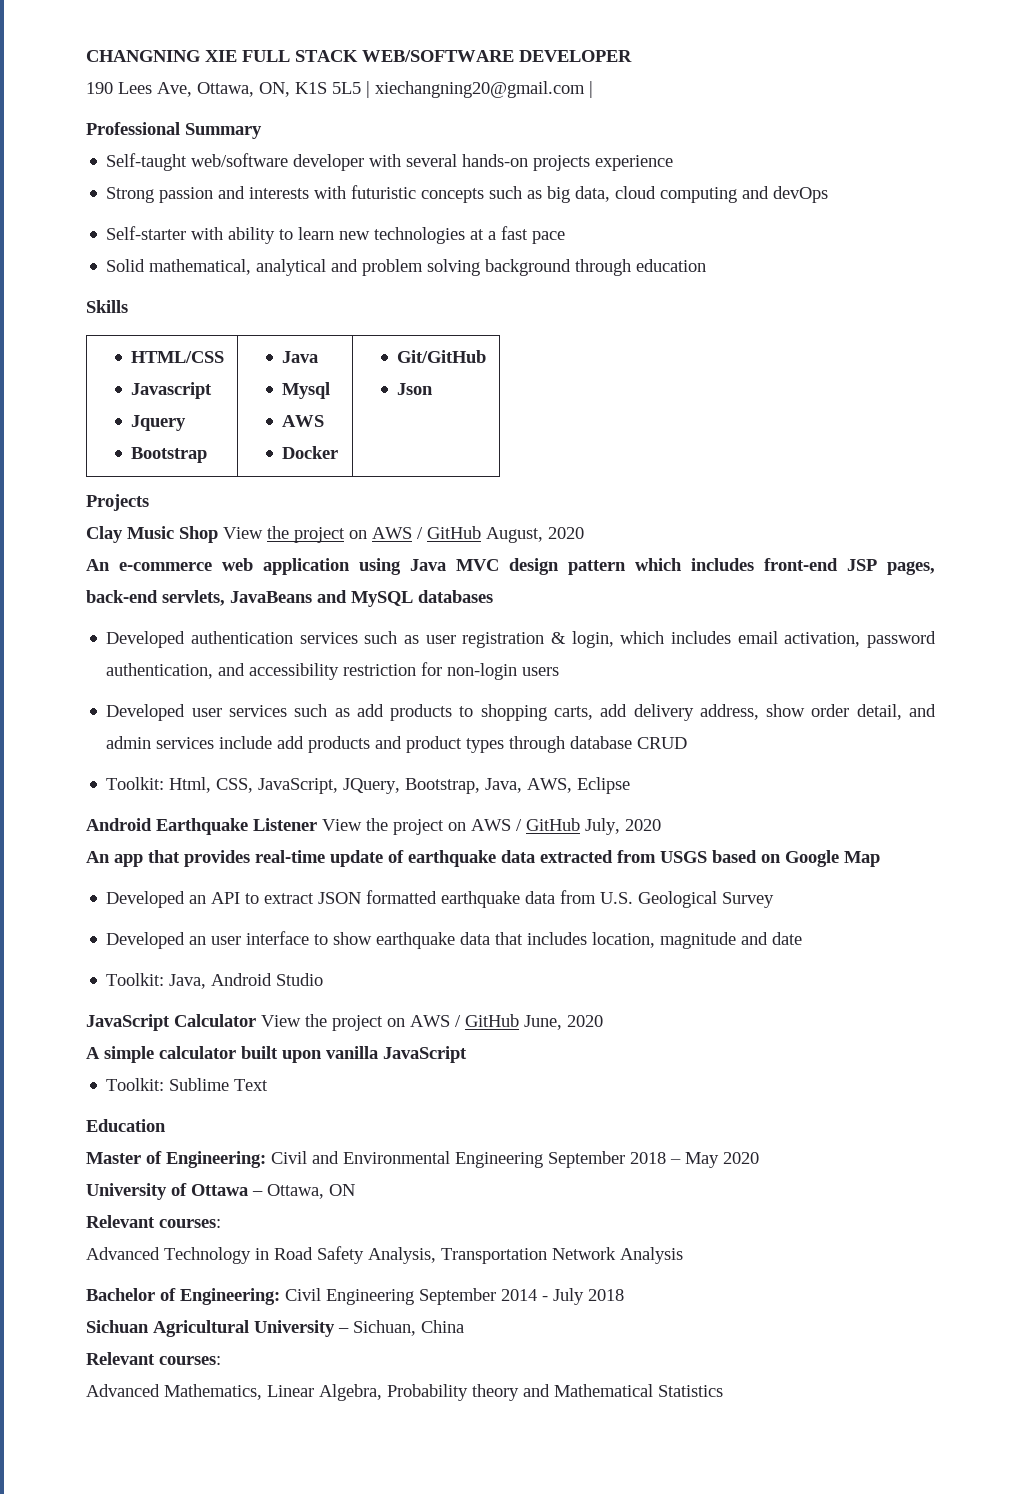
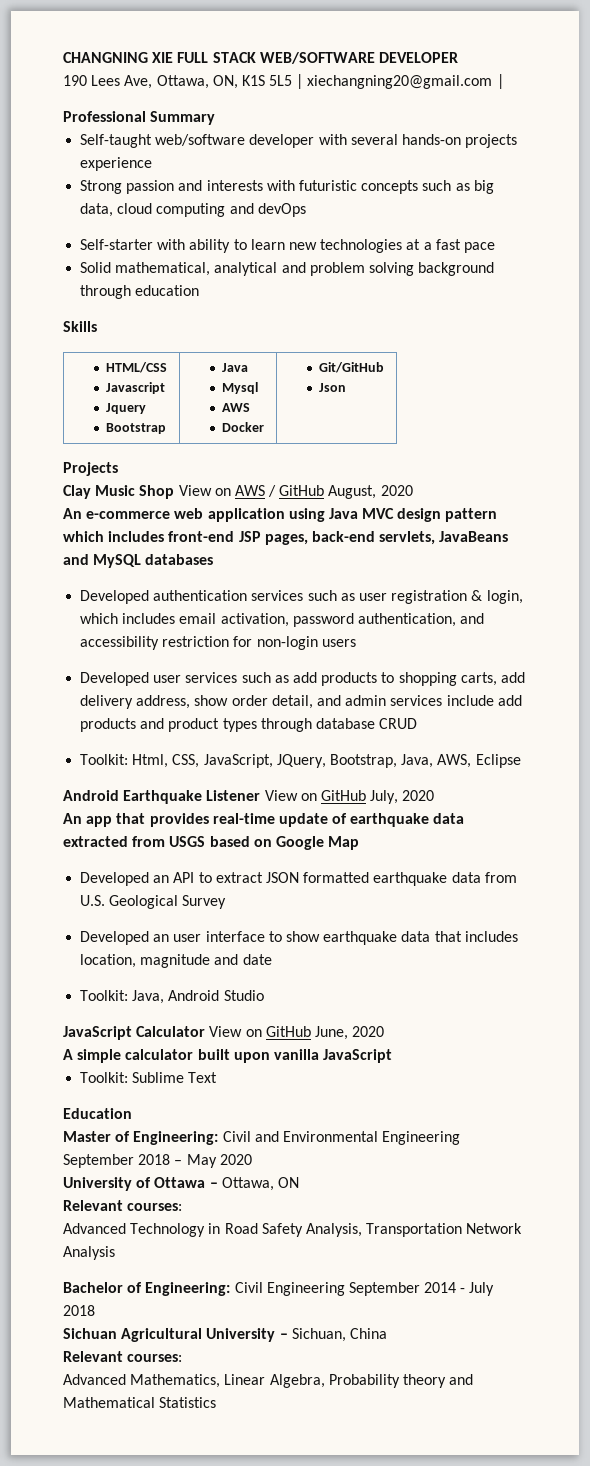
[267,526,345,543] the project -> (212, 490) none
[366,818,522,835] the project on AWS / -> [300,793,317,801] on
[305,1014,461,1031] the project on AWS / -> [245,1029,262,1037] on

